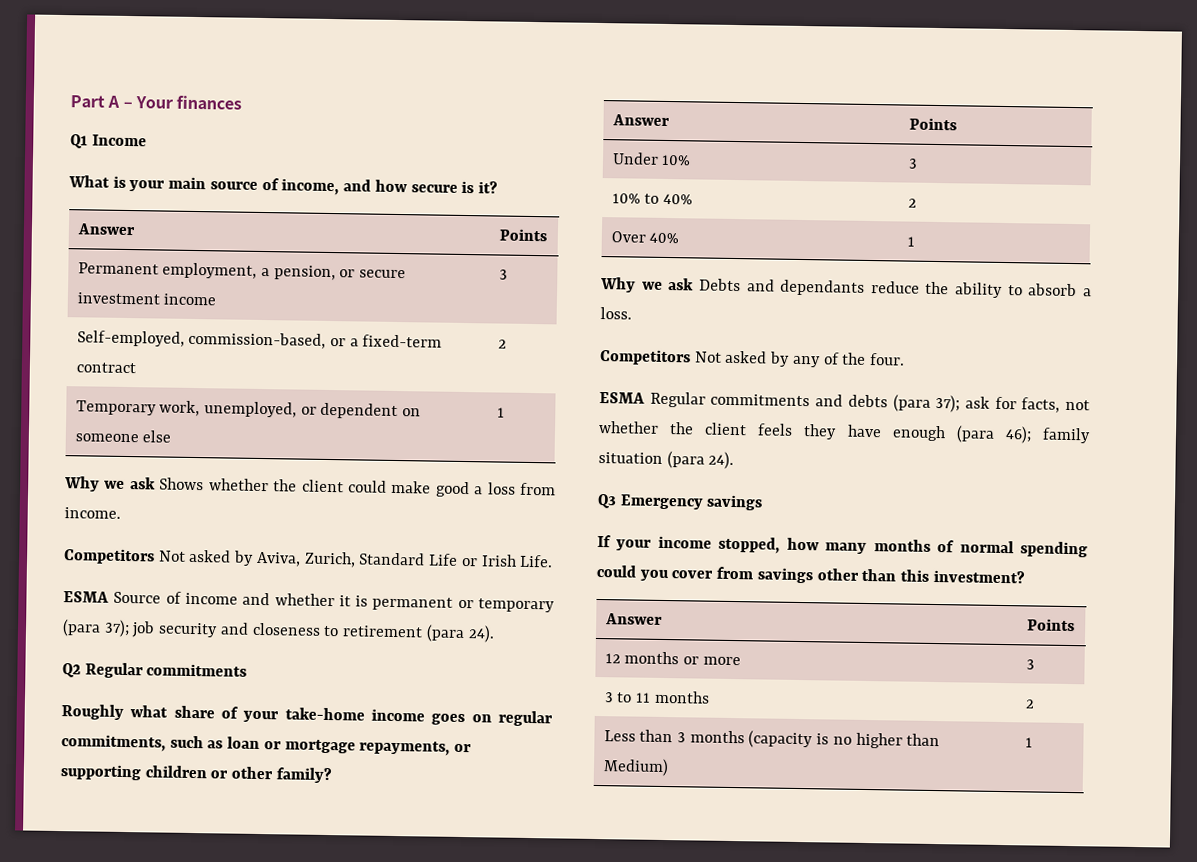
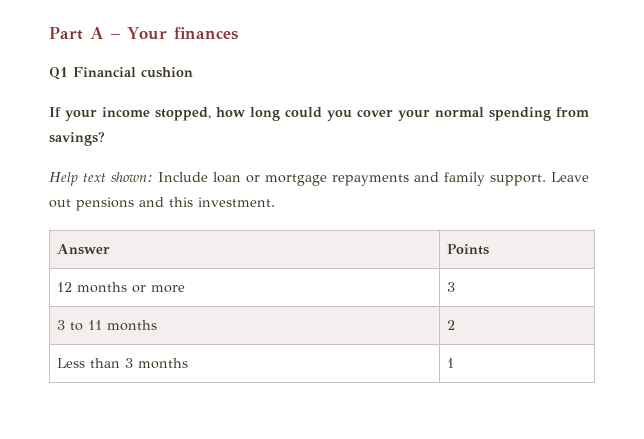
[91,134,147,147] [68,175,498,196] [76,223,136,236] [498,228,547,242] [77,262,407,281] [76,292,217,306] [498,269,508,280] [76,330,443,349] [75,362,136,374] [497,339,507,349] [75,400,422,420] [74,430,172,443] [496,407,505,418] [64,476,557,498] [64,507,121,519] [63,548,554,568] [63,591,555,613] [62,619,495,643] [62,662,248,679] [61,704,553,727] [61,734,473,756] [60,764,332,784] [611,114,670,127] [908,117,957,131] [611,152,692,166] [907,158,918,169] [611,193,693,205] [907,198,917,208] [610,231,680,244] [906,236,915,247] [600,277,1092,298] [600,307,632,320] [599,349,906,368] [599,391,1090,413] [598,421,1091,444] [598,451,735,470] [597,494,764,511] Income // What is your main source of income, and how secure is it? // Answer | Points // Permanent employment, a pension, or secure investment income | 3 // Self-employed, commission-based, or a fixed-term contract | 2 // Temporary work, unemployed, or dependent on someone else | 1 // Why we ask Shows whether the client could make good a loss from income. // Competitors Not asked by Aviva, Zurich, Standard Life or Irish Life. // ESMA Source of income and whether it is permanent or temporary (para 37); job security and closeness to retirement (para 24). // Q2 Regular commitments // Roughly what share of your take-home income goes on regular commitments, such as loan or mortgage repayments, or supporting children or other family? // Answer | Points // Under 10% | 3 // 10% to 40% | 2 // Over 40% | 1 // Why we ask Debts and dependants reduce the ability to absorb a loss. // Competitors Not asked by any of the four. // ESMA Regular commitments and debts (para 37); ask for facts, not whether the client feels they have enough (para 46); family situation (para 24). // Q3 Emergency savings -> [73,67,193,78] Financial cushion
[825,539,1088,558] [596,564,1025,584] many months of normal spending could you cover from savings other than this investment? -> [250,107,589,121] [49,132,105,146] [49,172,589,186] [49,197,275,211] long could you cover your normal spending from savings? // Help text shown: Include loan or mortgage repayments and family support. Leave out pensions and this investment.
[748,730,941,749] [602,758,669,777] (capacity is no higher than Medium) -> (188, 363) none

